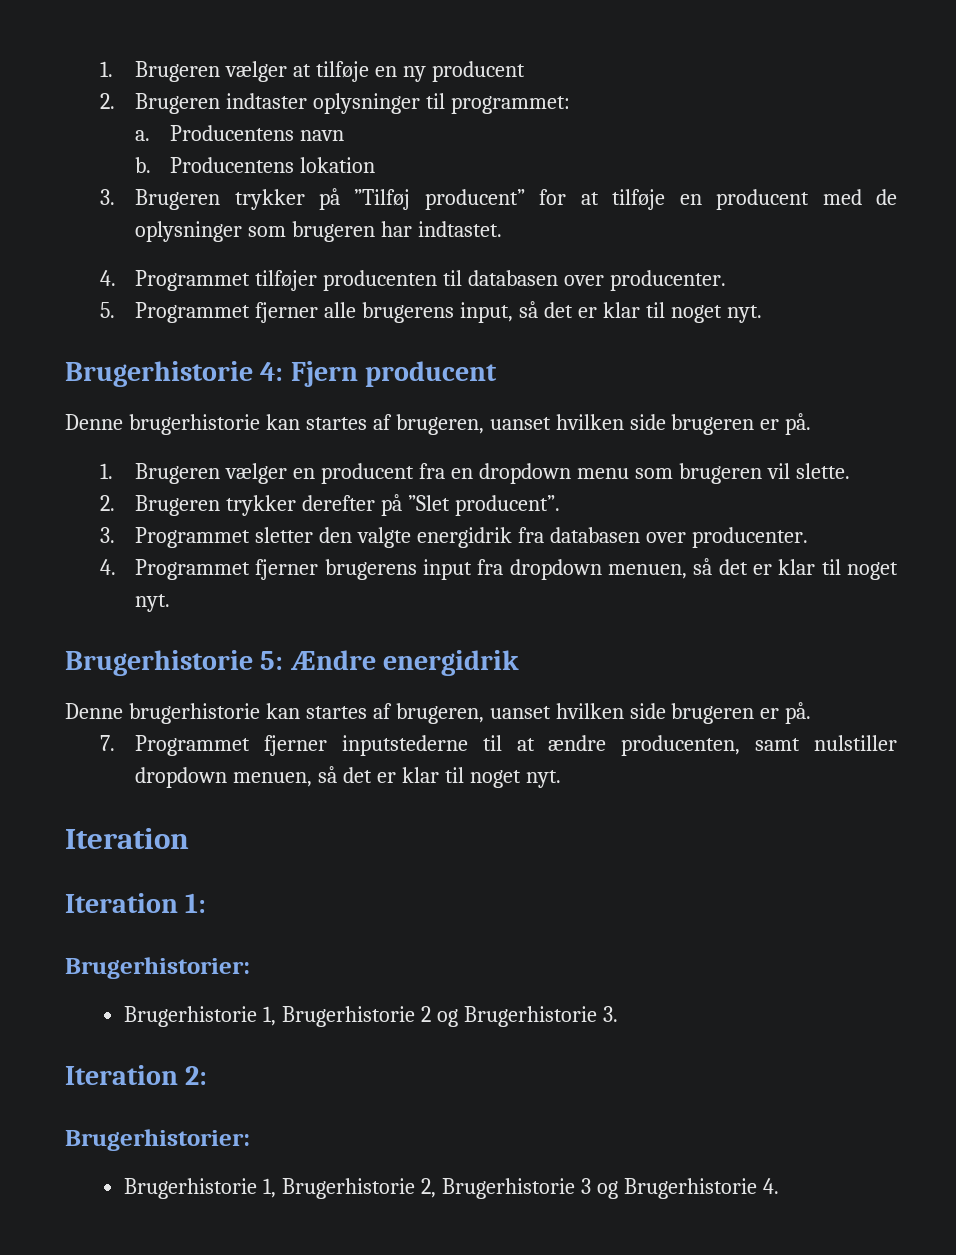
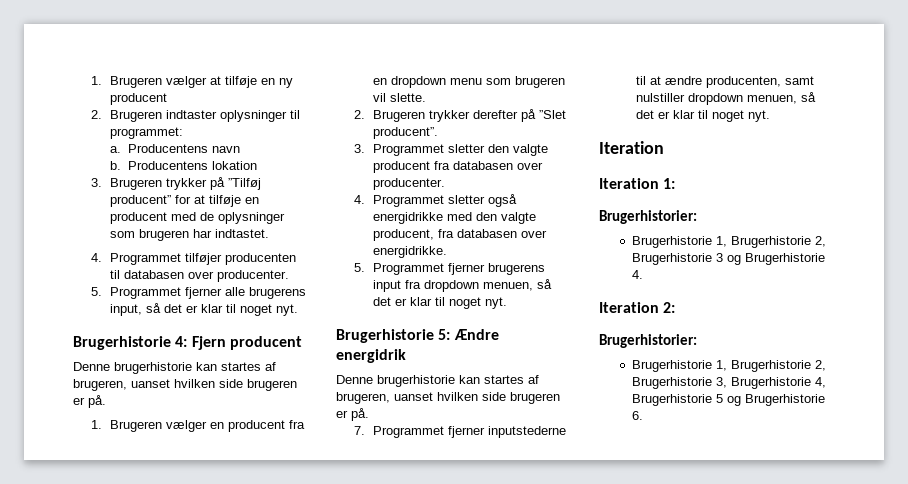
[416,527,512,548] energidrik -> [372,161,430,173] producent
(251, 569) none -> [447,194,517,207] [372,212,536,224] [372,229,547,241] [372,246,447,258] [354,263,444,275] sletter også energidrikke med den valgte producent, fra databasen over energidrikke. // 5. Programmet
[421,1006,618,1027] 2 og Brugerhistorie 3. -> [814,236,826,247] [631,253,825,265] [631,270,643,279] 2, Brugerhistorie 3 og Brugerhistorie 4.
[580,1178,779,1199] 3 og Brugerhistorie 4. -> [715,377,826,389] [631,394,825,406] [631,411,643,420] 3, Brugerhistorie 4, Brugerhistorie 5 og Brugerhistorie 6.

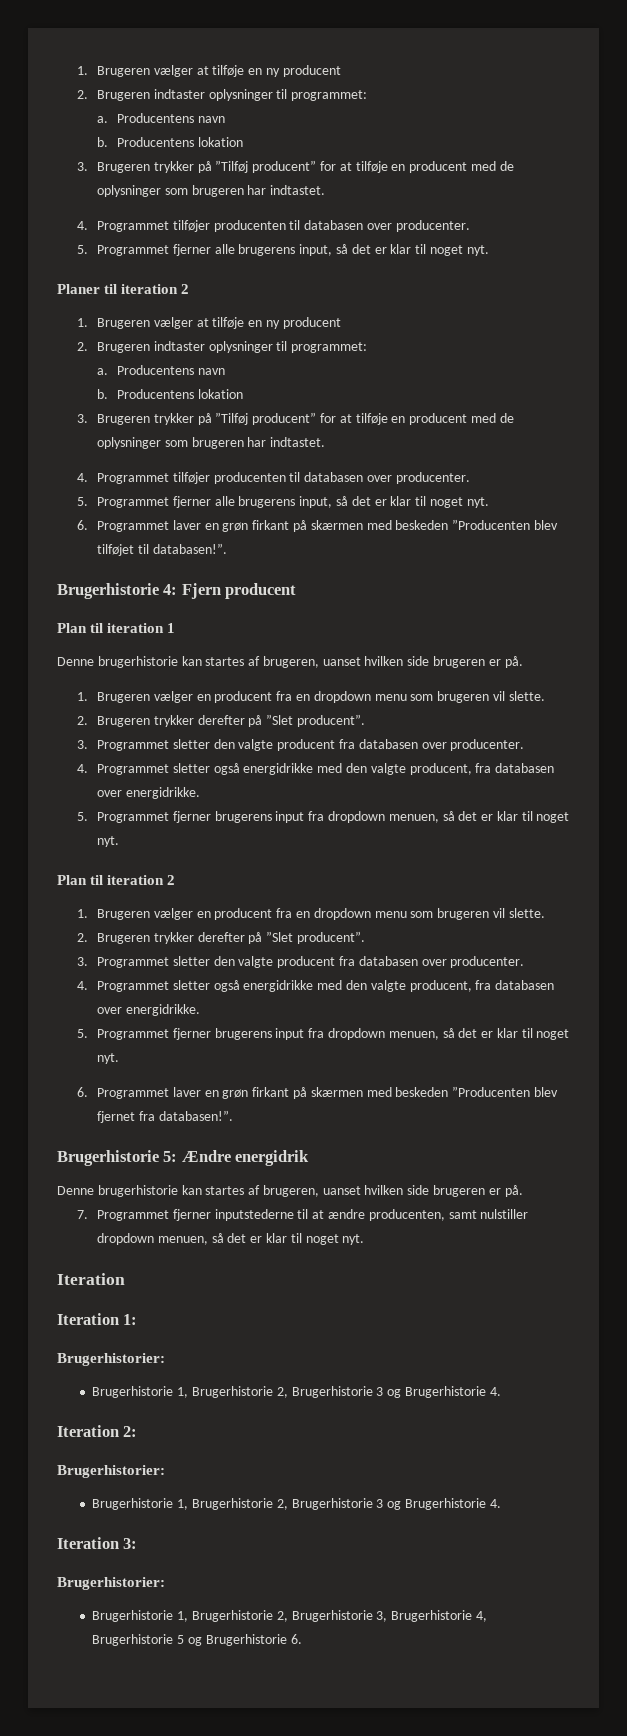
(298, 310) none -> [57,284,190,294] [77,317,341,329] [77,341,368,353] [97,365,225,375] [97,389,243,399] [77,412,514,425] [97,437,326,449] [77,472,470,484] [77,496,489,508] [77,519,558,532] [97,543,227,556] // Planer til iteration 2 // 1. Brugeren vælger at tilføje en ny producent // 2. Brugeren indtaster oplysninger til programmet: // a. Producentens navn // b. Producentens lokation // 3. Brugeren trykker på ”Tilføj producent” for at tilføje en producent med de oplysninger som brugeren har indtastet. // 4. Programmet tilføjer producenten til databasen over producenter. // 5. Programmet fjerner alle brugerens input, så det er klar til noget nyt. // 6. Programmet laver en grøn firkant på skærmen med beskeden ”Producenten blev tilføjet til databasen!”.
(302, 343) none -> [57,623,176,633] // Plan til iteration 1
(507, 303) none -> [57,875,176,885] [77,908,545,920] [77,931,366,944] [77,956,525,968] [77,980,555,992] [97,1004,200,1016] [77,1028,570,1040] [97,1053,120,1064] [77,1086,558,1099] [97,1110,233,1123] // Plan til iteration 2 // 1. Brugeren vælger en producent fra en dropdown menu som brugeren vil slette. // 2. Brugeren trykker derefter på ”Slet producent”. // 3. Programmet sletter den valgte producent fra databasen over producenter. // 4. Programmet sletter også energidrikke med den valgte producent, fra databasen over energidrikke. // 5. Programmet fjerner brugerens input fra dropdown menuen, så det er klar til noget nyt. // 6. Programmet laver en grøn firkant på skærmen med beskeden ”Producenten blev fjernet fra databasen!”.
(697, 341) none -> [92,1498,501,1510] [57,1537,138,1549] [57,1577,165,1590] // Brugerhistorie 1, Brugerhistorie 2, Brugerhistorie 3 og Brugerhistorie 4. // Iteration 3: // Brugerhistorier:

